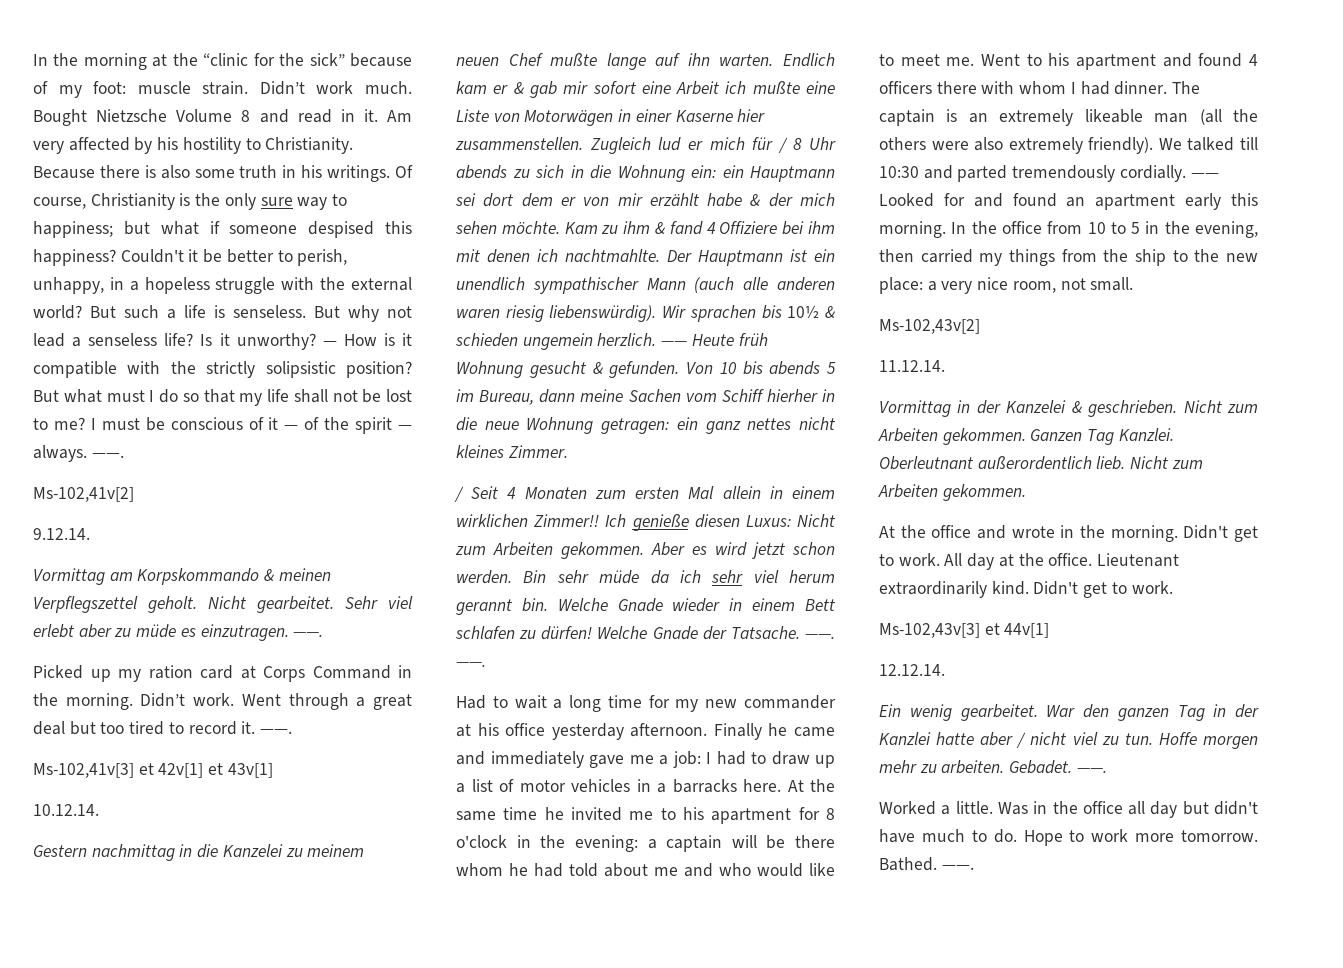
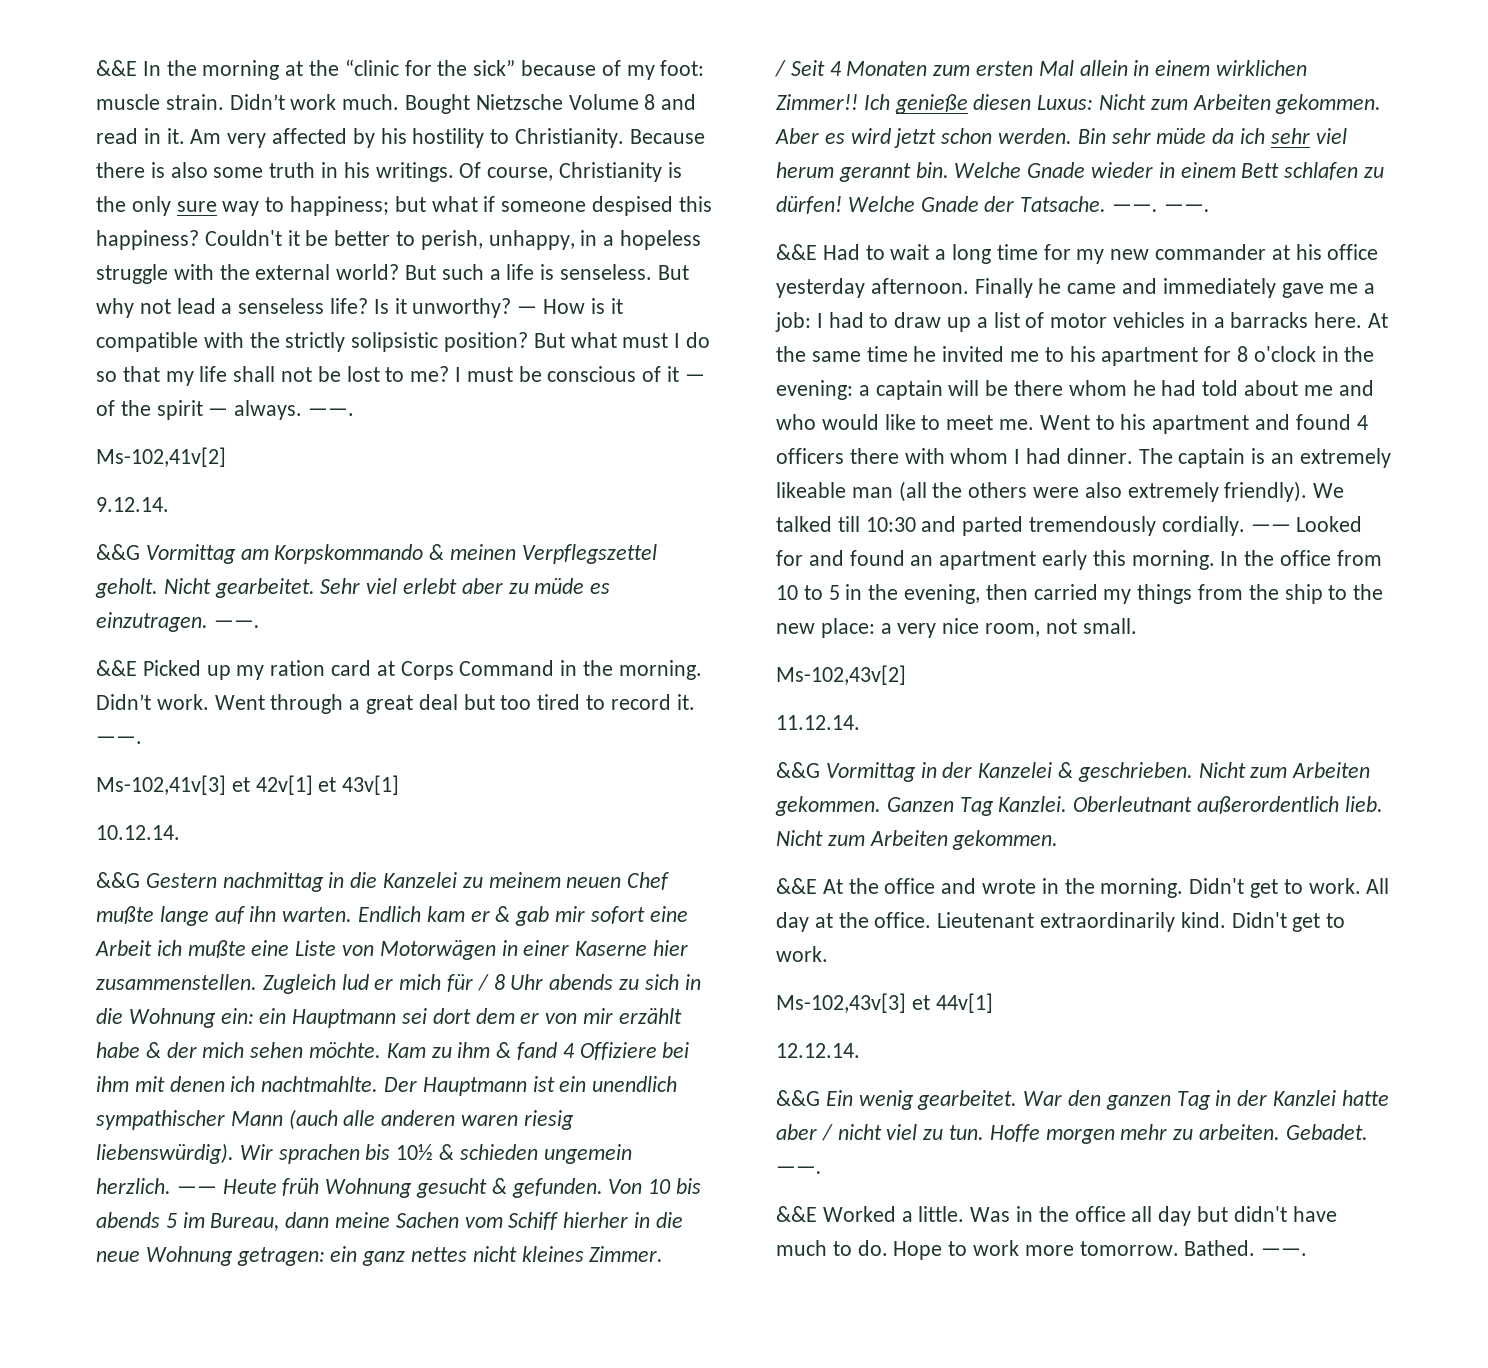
(33, 60) none -> [96,60,137,76] &&E
(90, 534) none -> [96,544,140,560] &&G
(324, 634) none -> [96,660,137,676] &&E
(99, 810) none -> [96,872,140,888] &&G
(486, 664) none -> [776,244,817,260] &&E
(945, 366) none -> [776,762,820,778] &&G
(1026, 492) none -> [776,878,817,894] &&E
(945, 670) none -> [776,1090,820,1106] &&G
(1107, 770) none -> [776,1206,817,1222] &&E

